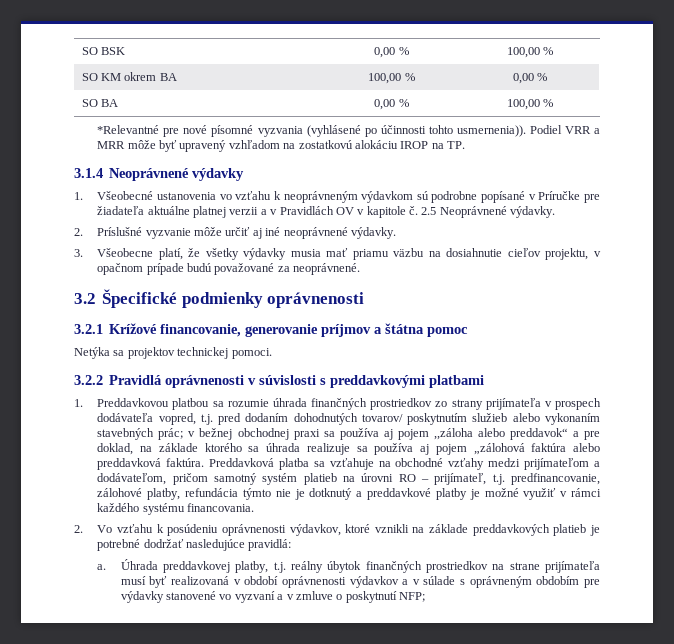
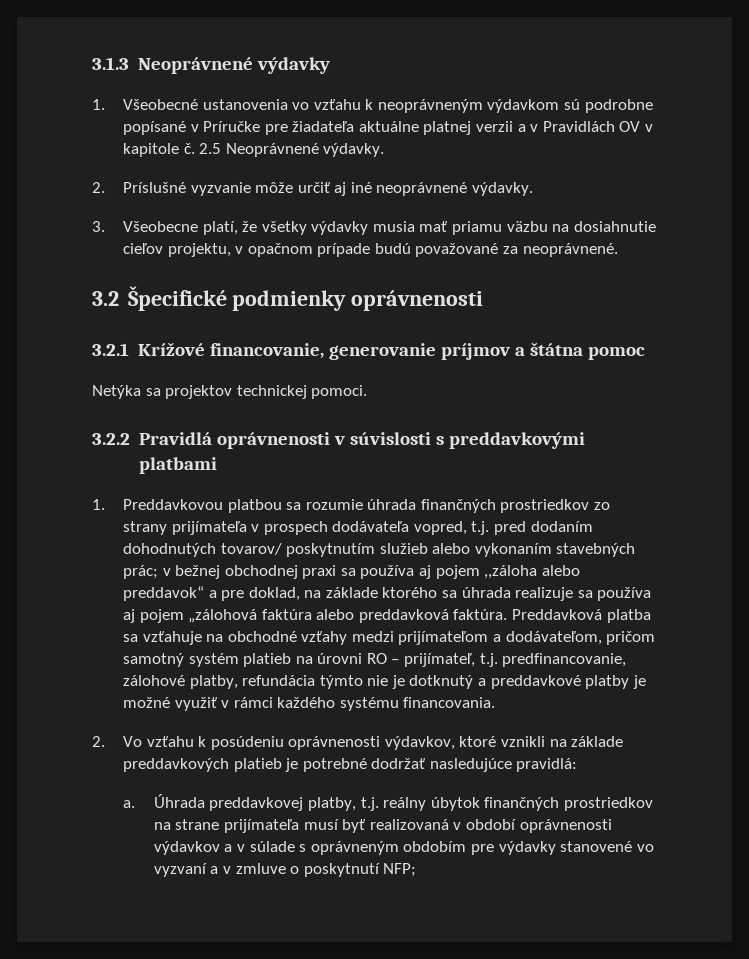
[81,47,125,55] [374,47,409,58] [506,47,554,58] [81,72,177,81] [368,73,415,84] [512,73,548,84] [81,99,118,107] [374,99,409,110] [506,99,554,110] [97,125,600,137] [97,140,466,152] [74,168,103,178] SO BSK | 0,00 % | 100,00 % // SO KM okrem BA | 100,00 % | 0,00 % // SO BA | 0,00 % | 100,00 % // *Relevantné pre nové písomné vyzvania (vyhlásené po účinnosti tohto usmernenia)). Podiel VRR a MRR môže byť upravený vzhľadom na zostatkovú alokáciu IROP na TP. // 3.1.4 -> [92,57,129,70] 3.1.3

